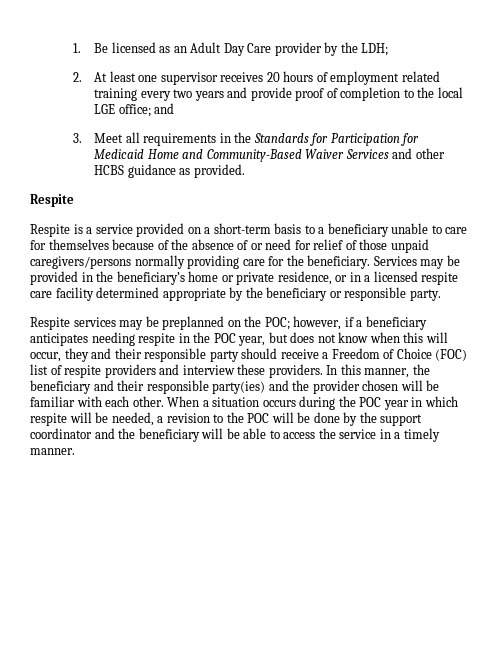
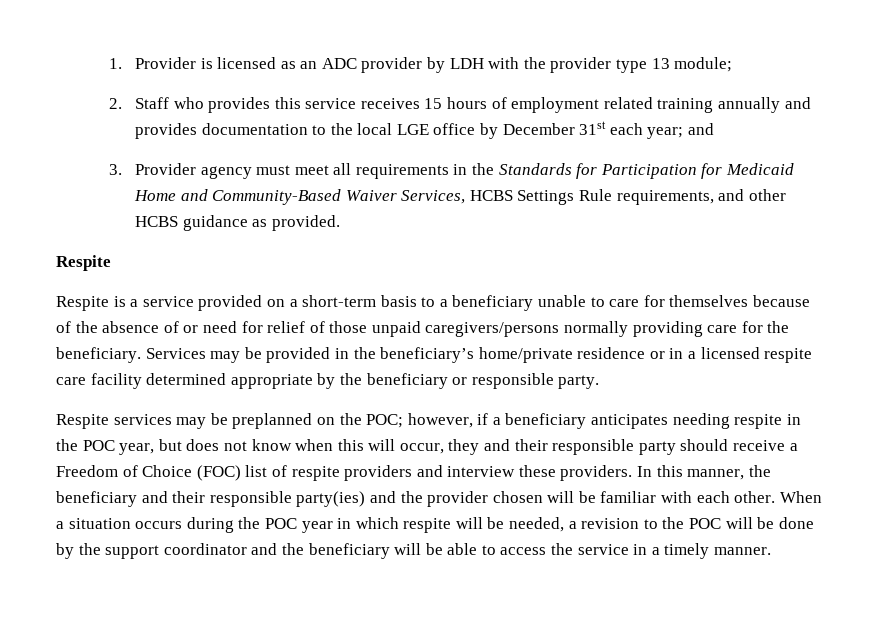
[94,43,109,53] Be -> [134,57,213,69] Provider is
[190,42,389,56] [72,71,280,85] Adult Day Care provider by the LDH; // 2. At least one supervisor receives 20 -> [321,57,733,73] [108,97,443,113] ADC provider by LDH with the provider type 13 module; // 2. Staff who provides this service receives 15
[140,87,463,101] [94,103,175,117] [72,133,124,143] every two years and provide proof of completion to the local LGE office; and // 3. Meet -> [717,97,811,113] [134,121,714,139] [108,163,329,179] annually and provides documentation to the local LGE office by December 31st each year; and // 3. Provider agency must meet
[345,149,389,159] Services -> [401,189,714,205] Services, HCBS Settings Rule requirements,
[188,271,332,285] home or private residence, -> [478,347,646,363] home/private residence

